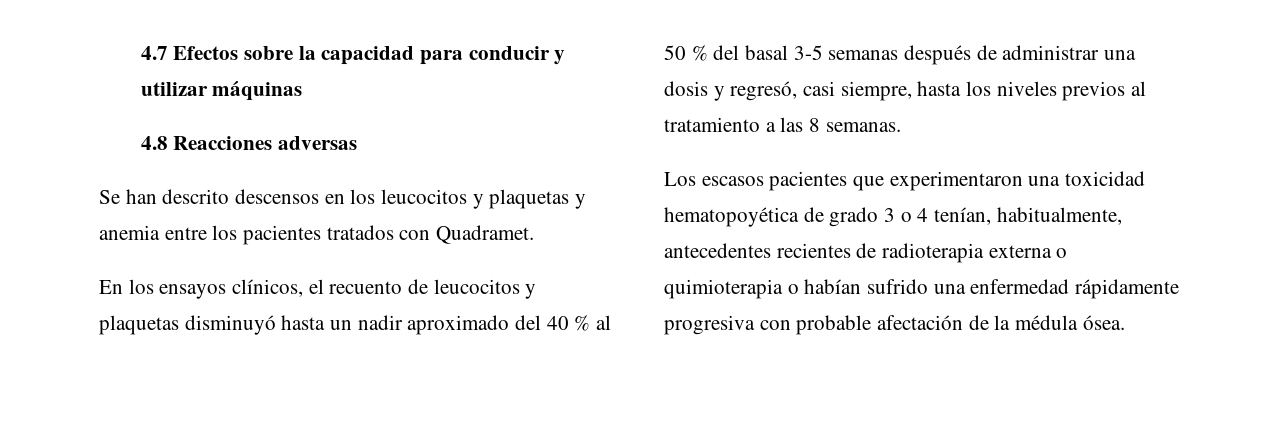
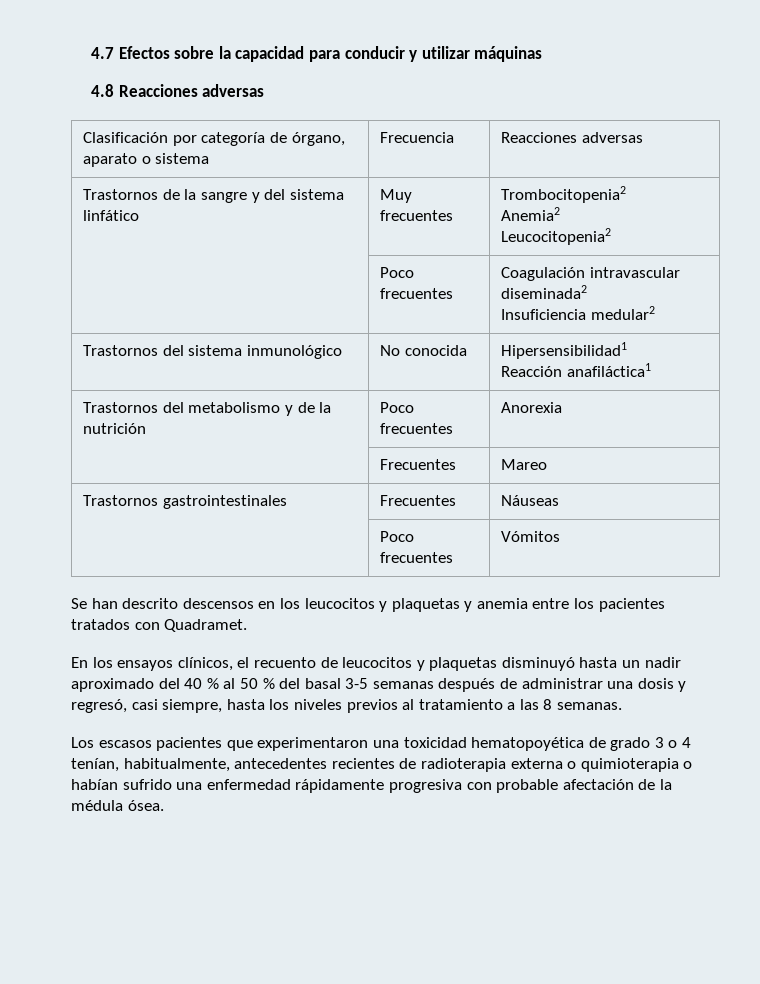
(357, 143) none -> [83,132,345,146] [83,153,210,167] [380,132,455,143] [501,132,643,143] [83,189,344,203] [83,210,140,221] [380,189,413,203] [380,210,454,221] [501,186,627,203] [501,207,561,221] [501,228,612,245] [380,267,415,278] [380,288,454,299] [501,267,680,281] [501,285,588,299] [501,306,655,320] [83,345,342,359] [380,345,467,356] [501,342,628,359] [501,363,651,377] [83,402,332,416] [83,423,147,434] [380,402,415,413] [380,423,454,434] [501,402,563,413] [380,459,457,470] [501,459,548,470] [83,495,287,509] [380,495,457,506] [501,495,560,506] [380,531,415,542] [380,552,454,563] [501,531,561,542] // Clasificación por categoría de órgano, aparato o sistema | Frecuencia | Reacciones adversas // Trastornos de la sangre y del sistema linfático | Muy frecuentes | Trombocitopenia2 // Anemia2 // Leucocitopenia2 // | Poco frecuentes | Coagulación intravascular diseminada2 // Insuficiencia medular2 // Trastornos del sistema inmunológico | No conocida | Hipersensibilidad1 // Reacción anafiláctica1 // Trastornos del metabolismo y de la nutrición | Poco frecuentes | Anorexia // | Frecuentes | Mareo // Trastornos gastrointestinales | Frecuentes | Náuseas // | Poco frecuentes | Vómitos

